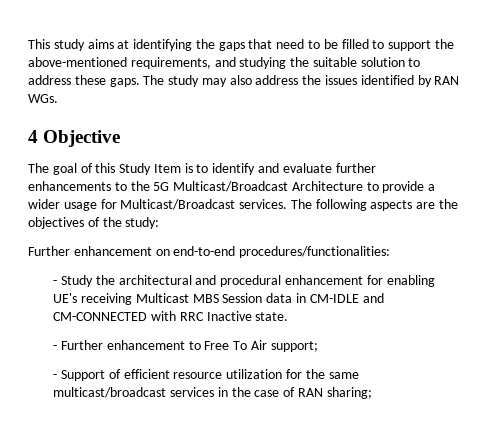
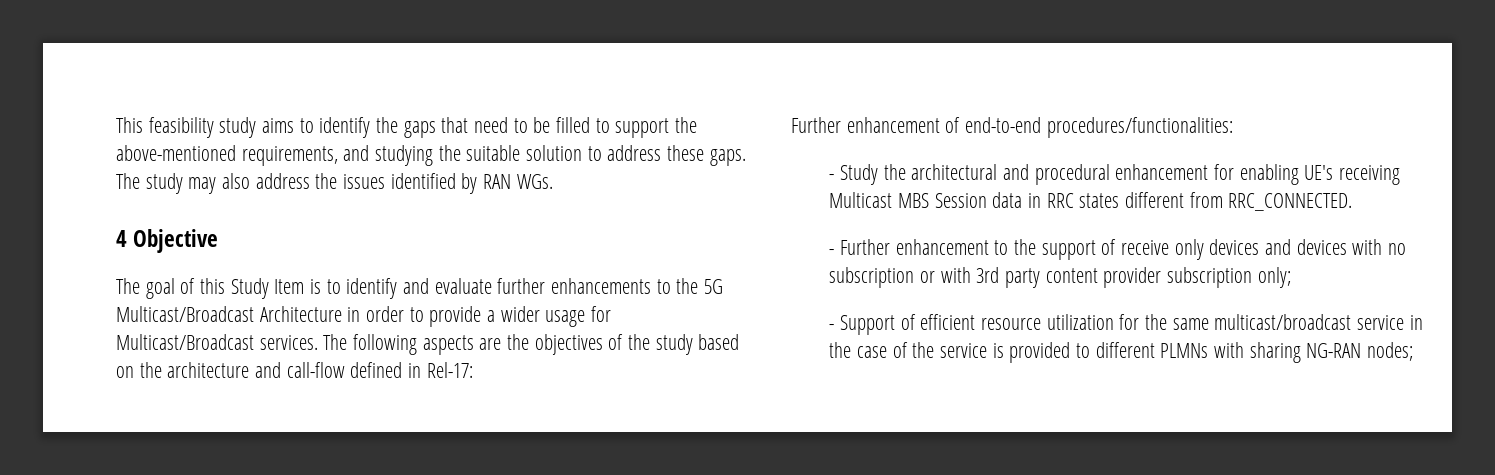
(50, 44) none -> [148,117,214,138] feasibility
[117,39,193,51] at identifying -> [299,117,371,138] to identify
(363, 186) none -> [347,306,405,322] in order
[125,217,160,229] [28,246,170,256] study: // Further enhancement on -> [655,334,740,355] [116,362,473,378] [791,117,961,133] study based on the architecture and call-flow defined in Rel-17: // Further enhancement of
[309,293,384,303] [53,311,289,321] [53,340,318,352] CM-IDLE and CM-CONNECTED with RRC Inactive state. // - Further enhancement to Free To Air support; -> [1046,192,1353,211] [829,239,1407,260] [829,267,1291,288] RRC states different from RRC_CONNECTED. // - Further enhancement to the support of receive only devices and devices with no subscription or with 3rd party content provider subscription only;
[170,387,215,397] services -> [1357,315,1405,330] service
[297,387,372,399] RAN sharing; -> [912,342,1414,363] the service is provided to different PLMNs with sharing NG-RAN nodes;

